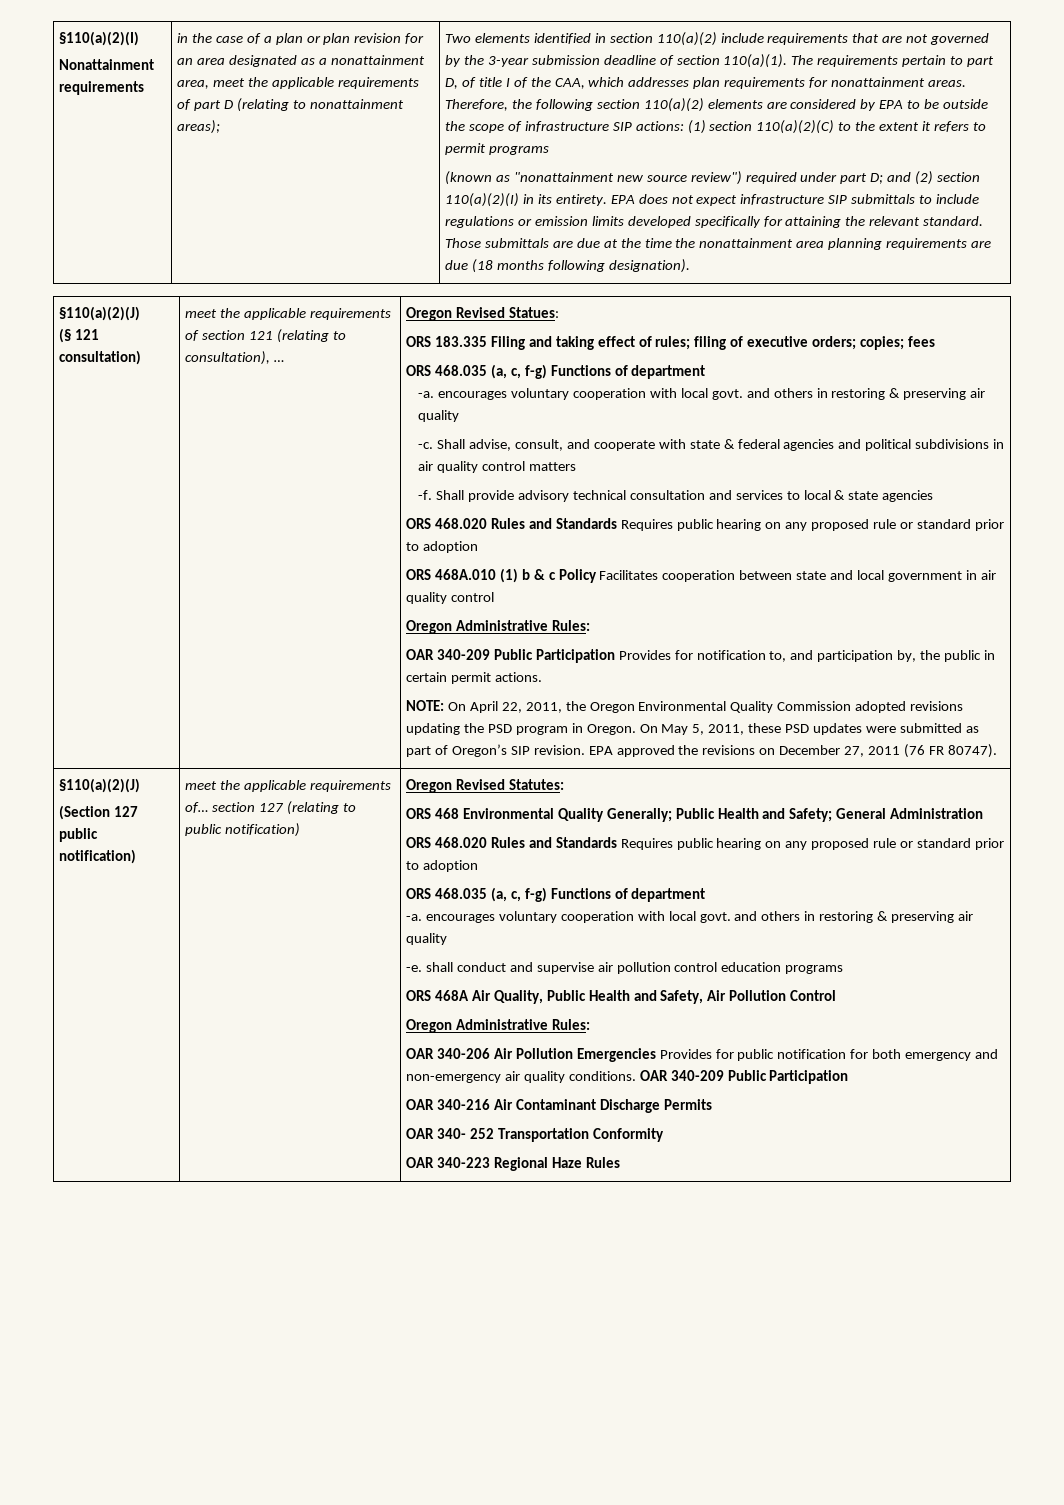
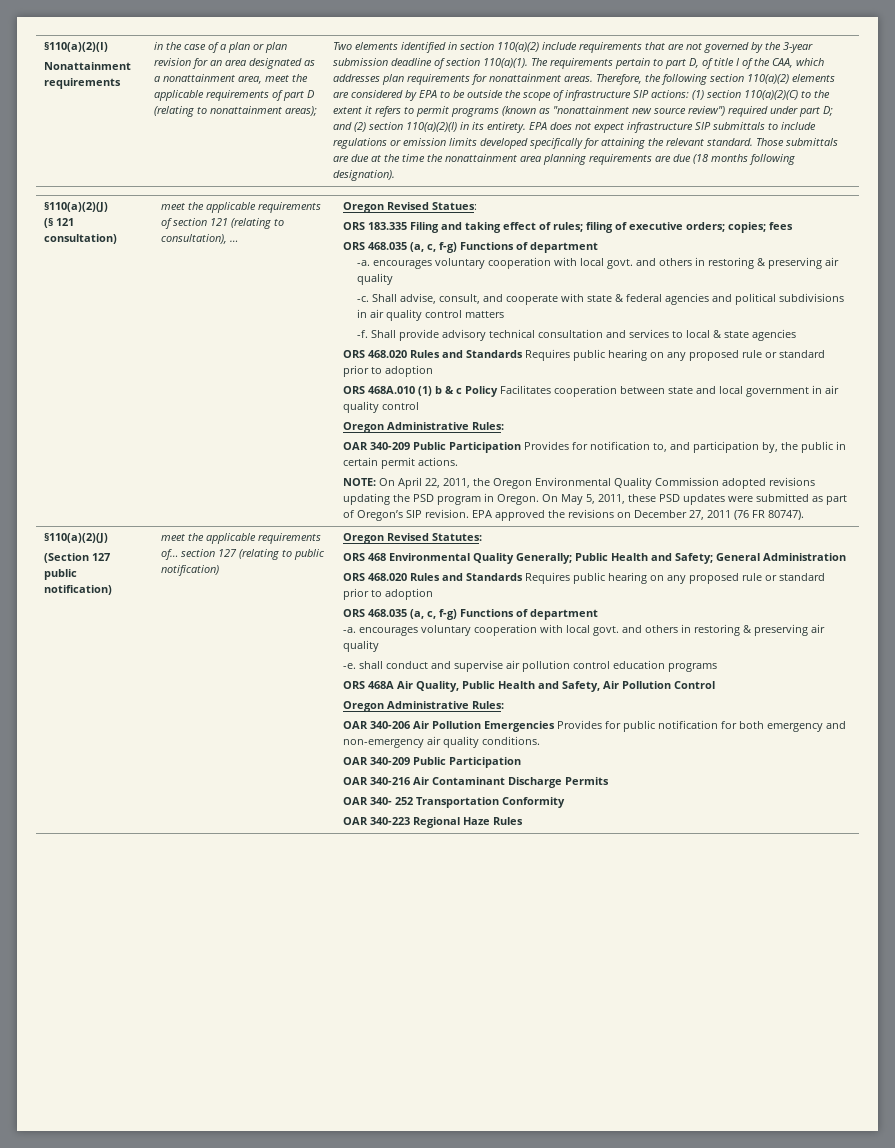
(549, 150) // -> (500, 112) none
(636, 1076) none -> (541, 740) //

